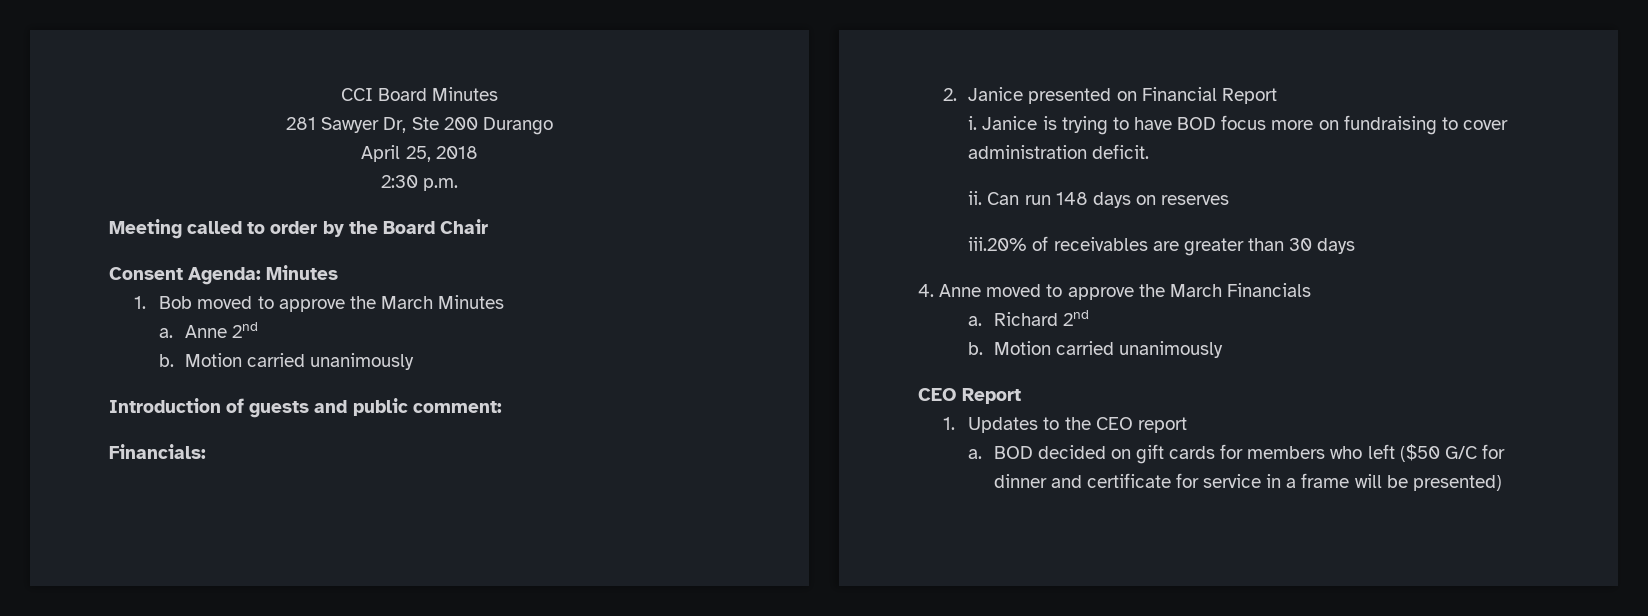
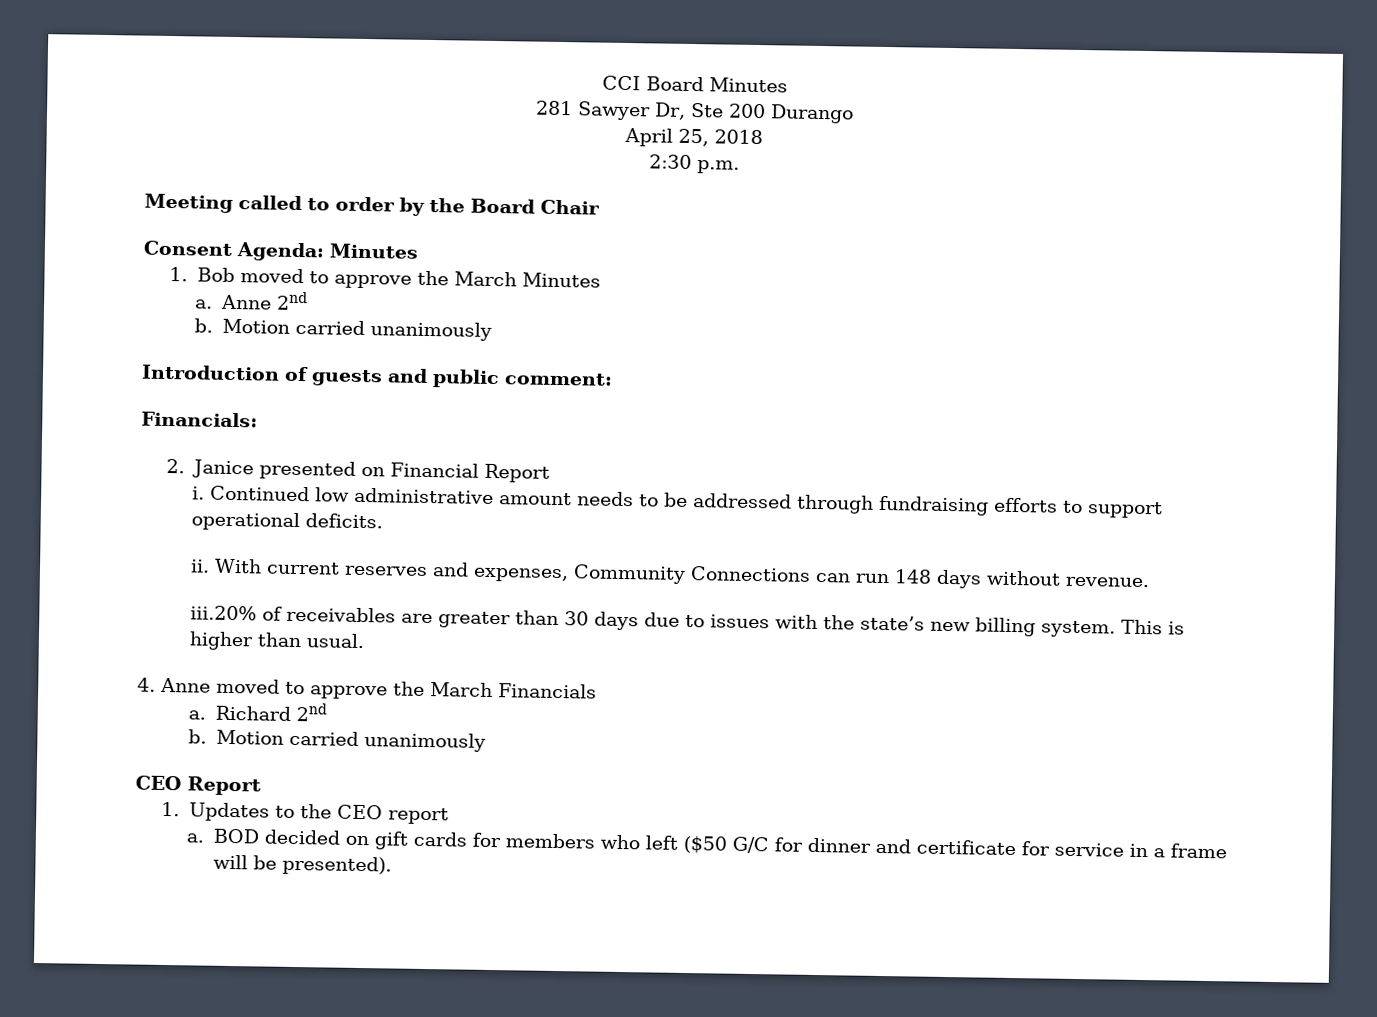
[982,115,1508,135] [968,144,1150,159] [968,191,1020,205] Janice is trying to have BOD focus more on fundraising to cover administration deficit. // ii. Can -> [209,485,1163,519] [190,511,383,532] [189,558,851,584] Continued low administrative amount needs to be addressed through fundraising efforts to support operational deficits. // ii. With current reserves and expenses, Community Connections can
[1135,195,1230,205] on reserves -> [985,570,1149,588] without revenue.
(1356, 246) none -> [643,612,1185,638] [188,631,365,651] due to issues with the state’s new billing system. This is higher than usual.
[1412,475,1502,491] presented) -> [281,855,392,876] presented).

